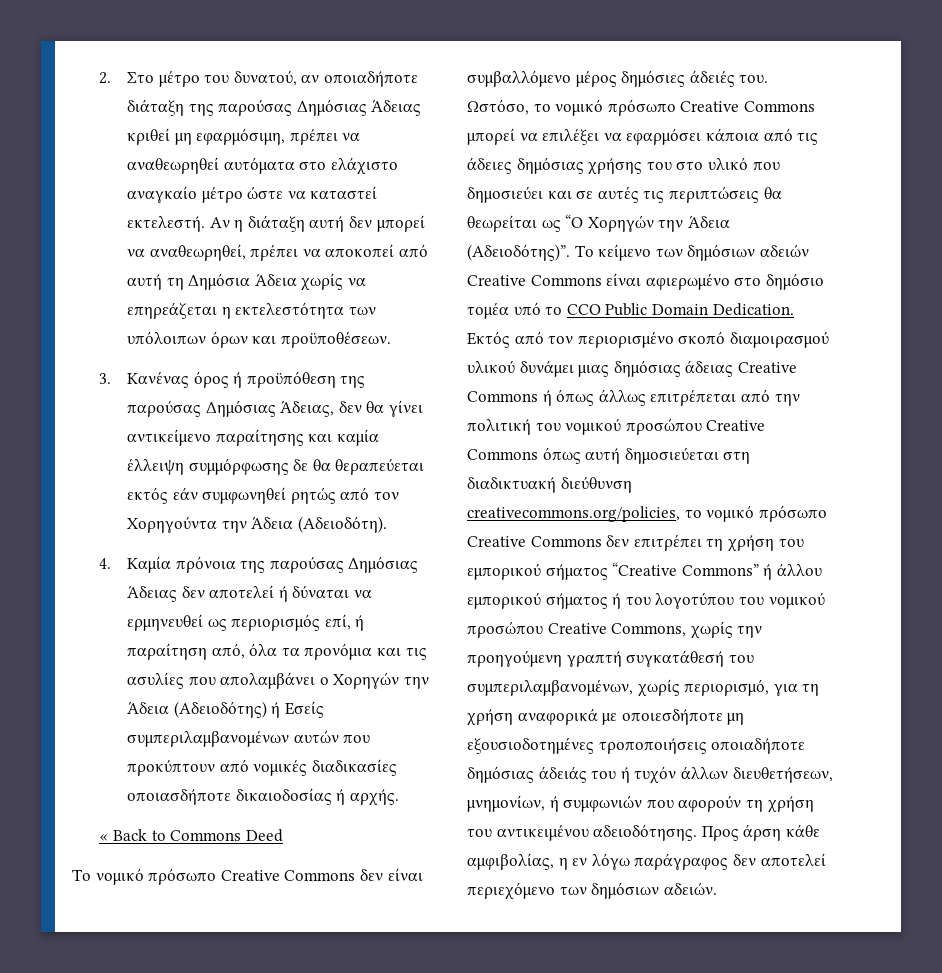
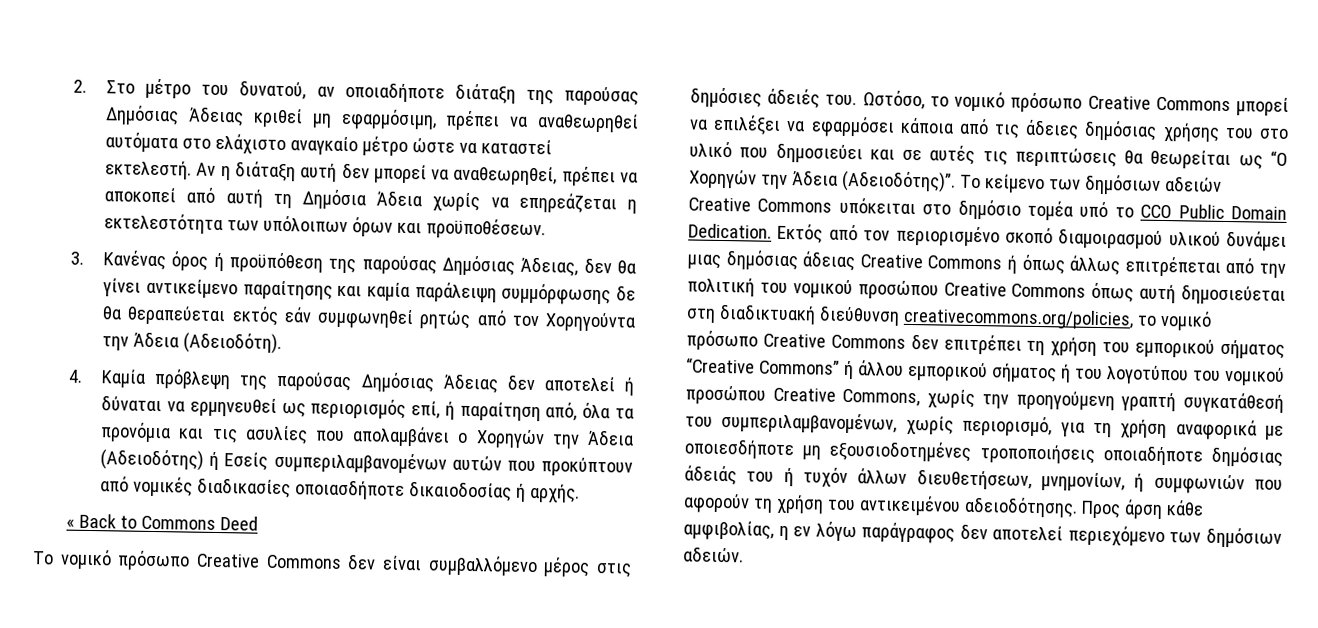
[126,458,184,475] έλλειψη -> [414,282,497,303] παράλειψη
[175,556,236,573] πρόνοια -> [154,369,232,390] πρόβλεψη
(617, 78) none -> [596,563,632,578] στις
[606,273,730,290] είναι αφιερωμένο -> [838,197,916,215] υπόκειται

